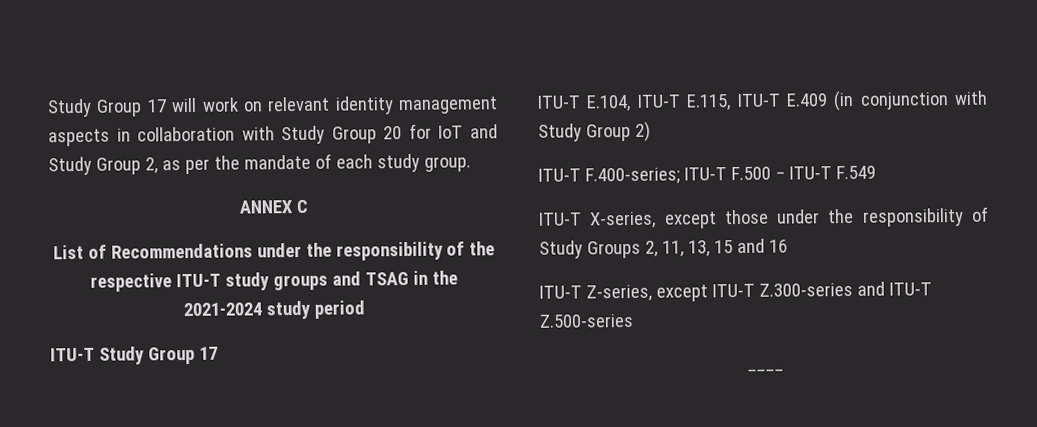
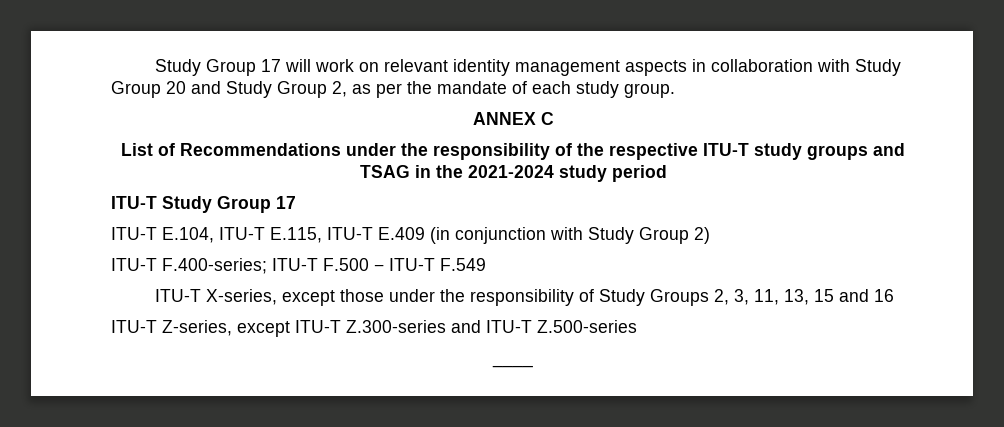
[408,123,464,139] for IoT -> (186, 87) none
(658, 248) none -> [733,289,749,305] 3,

